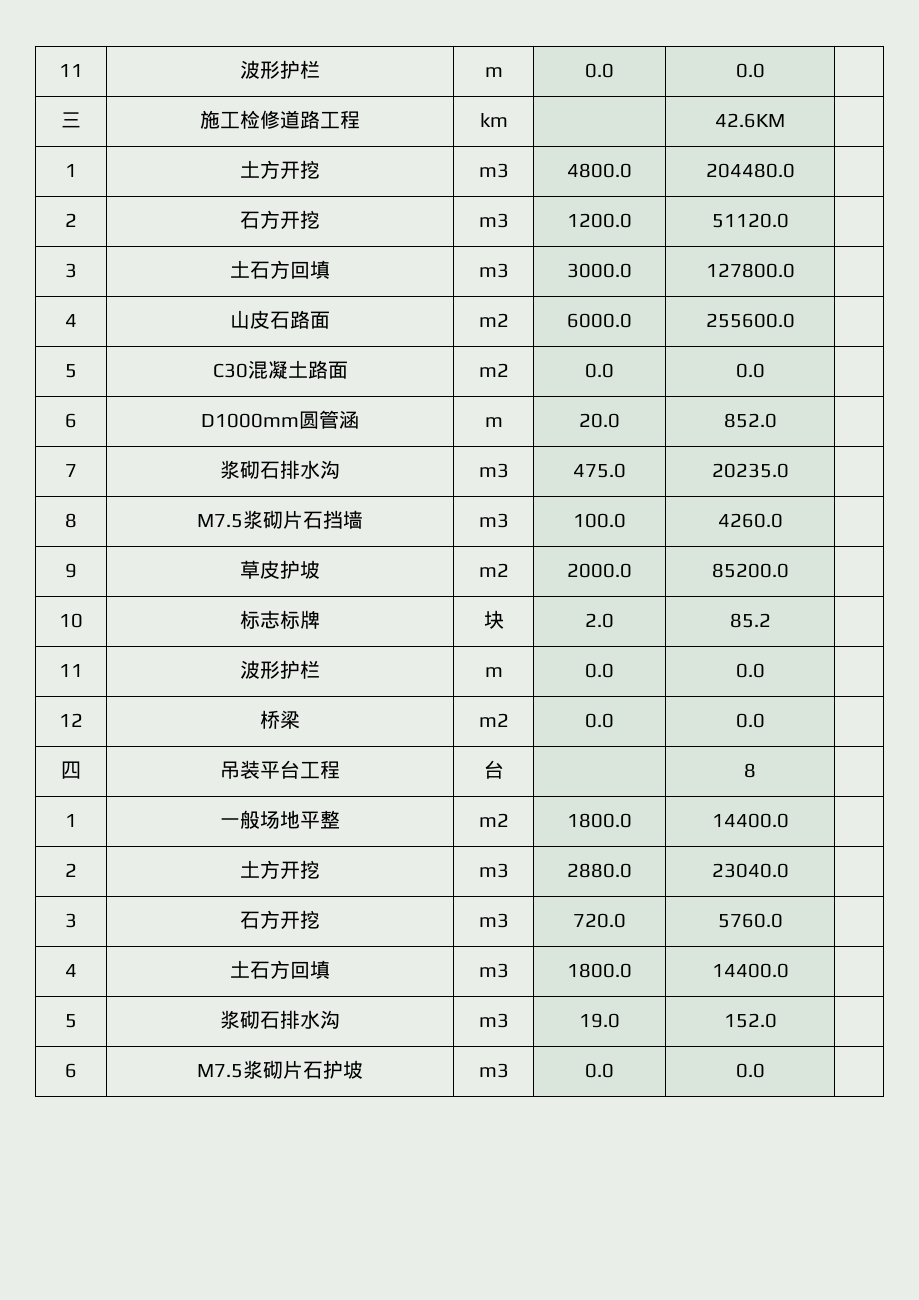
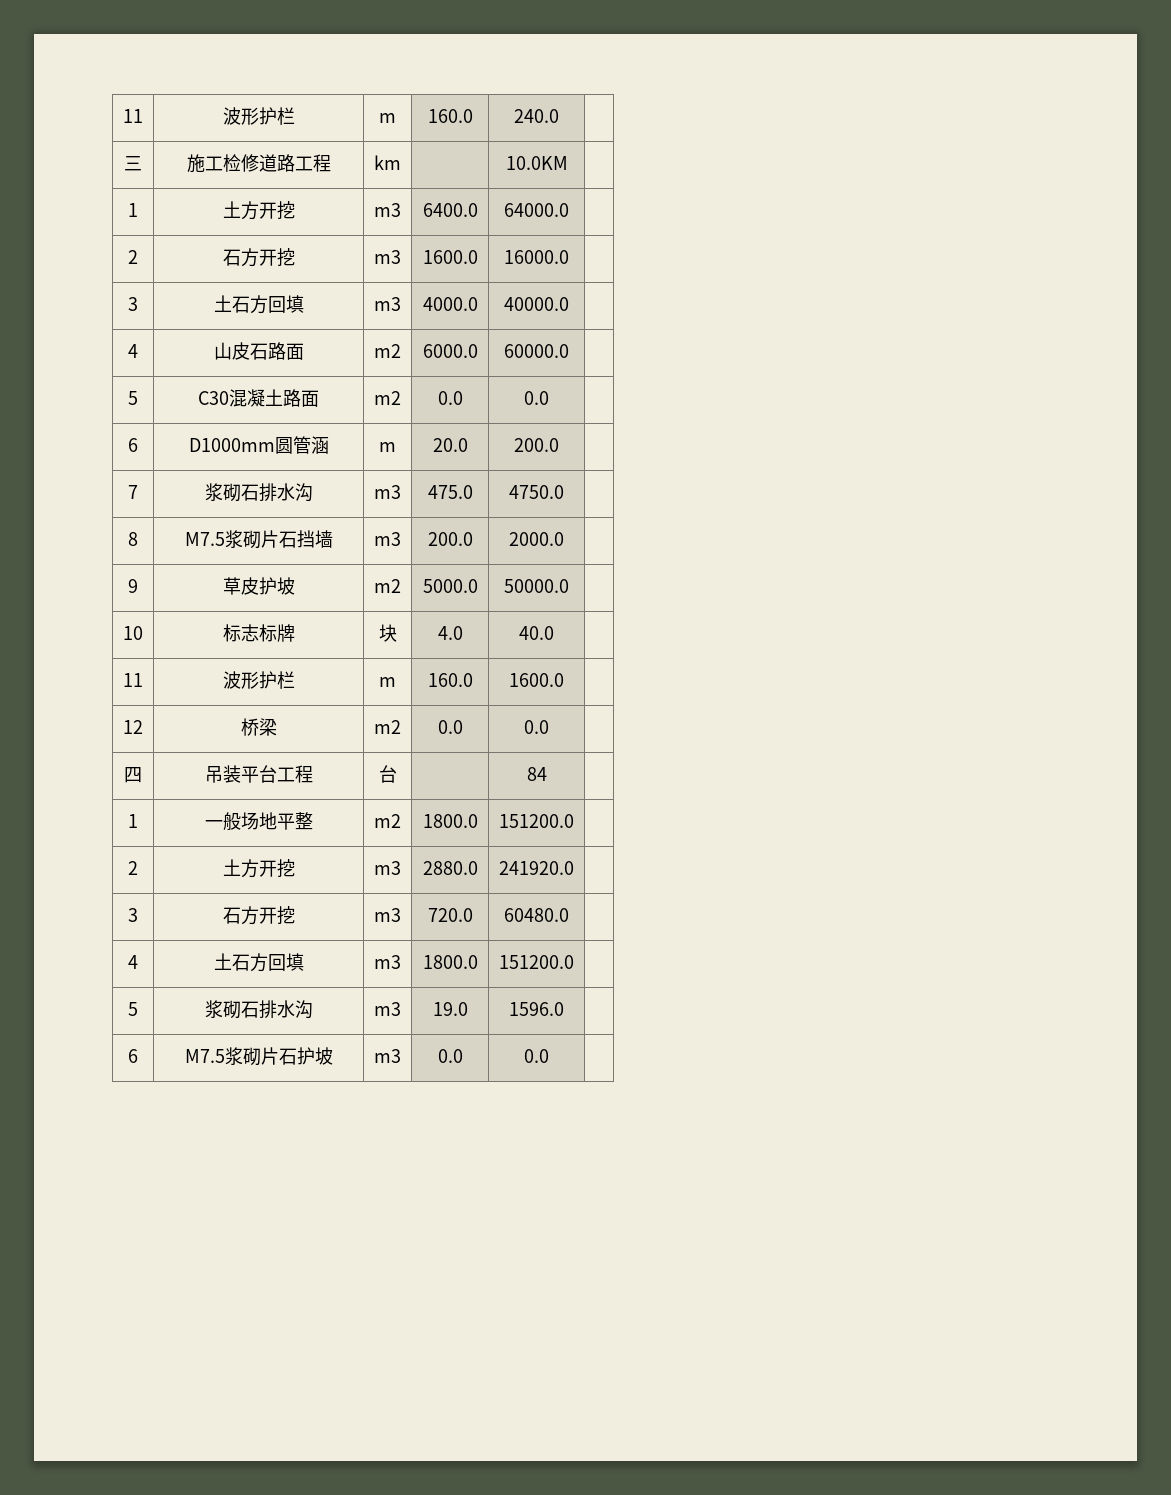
[59,64,83,77] [240,60,320,79] [484,67,503,77] [585,63,614,78] [735,63,765,78] 11 | 波形护栏 | m | 0.0 | 0.0 -> [123,109,143,123] [222,107,295,125] [379,113,396,123] [427,109,473,123] [514,109,559,123] 11 | 波形护栏 | m | 160.0 | 240.0
[715,113,785,128] 42.6KM -> [505,156,568,170] 10.0KM
[567,163,632,178] [705,163,795,178] 4800.0 | 204480.0 -> [422,203,478,217] [504,203,569,217] 6400.0 | 64000.0
[567,213,632,228] [711,213,789,228] 1200.0 | 51120.0 -> [422,250,478,264] [504,250,569,264] 1600.0 | 16000.0
[567,263,632,278] [705,263,795,278] 3000.0 | 127800.0 -> [422,297,478,311] [504,297,569,311] 4000.0 | 40000.0
[705,313,795,328] 255600.0 -> [504,344,569,358] 60000.0
[723,413,777,428] 852.0 -> [514,438,559,452] 200.0
[711,463,789,478] 20235.0 -> [509,485,564,499] 4750.0
[573,513,626,528] [717,513,783,528] 100.0 | 4260.0 -> [427,532,473,546] [509,532,564,546] 200.0 | 2000.0
[567,563,632,578] [711,563,789,578] 2000.0 | 85200.0 -> [422,579,478,593] [504,579,569,593] 5000.0 | 50000.0
[585,613,614,628] [729,613,771,628] [59,664,83,677] [240,660,320,679] [484,667,503,677] [585,663,614,678] [735,663,765,678] 2.0 | 85.2 | // 11 | 波形护栏 | m | 0.0 | 0.0 -> [437,626,463,640] [519,626,554,640] [123,673,143,687] [222,671,295,689] [379,677,396,687] [427,673,473,687] [509,673,564,687] 4.0 | 40.0 | // 11 | 波形护栏 | m | 160.0 | 1600.0
[744,763,756,778] 8 -> [526,767,547,781] 84
[711,813,789,828] 14400.0 -> [499,814,574,828] 151200.0
[711,863,789,878] 23040.0 -> [499,861,574,875] 241920.0
[717,913,783,928] 5760.0 -> [504,908,569,922] 60480.0
[711,963,789,978] 14400.0 -> [499,955,574,969] 151200.0
[723,1013,777,1028] 152.0 -> [509,1002,564,1016] 1596.0

